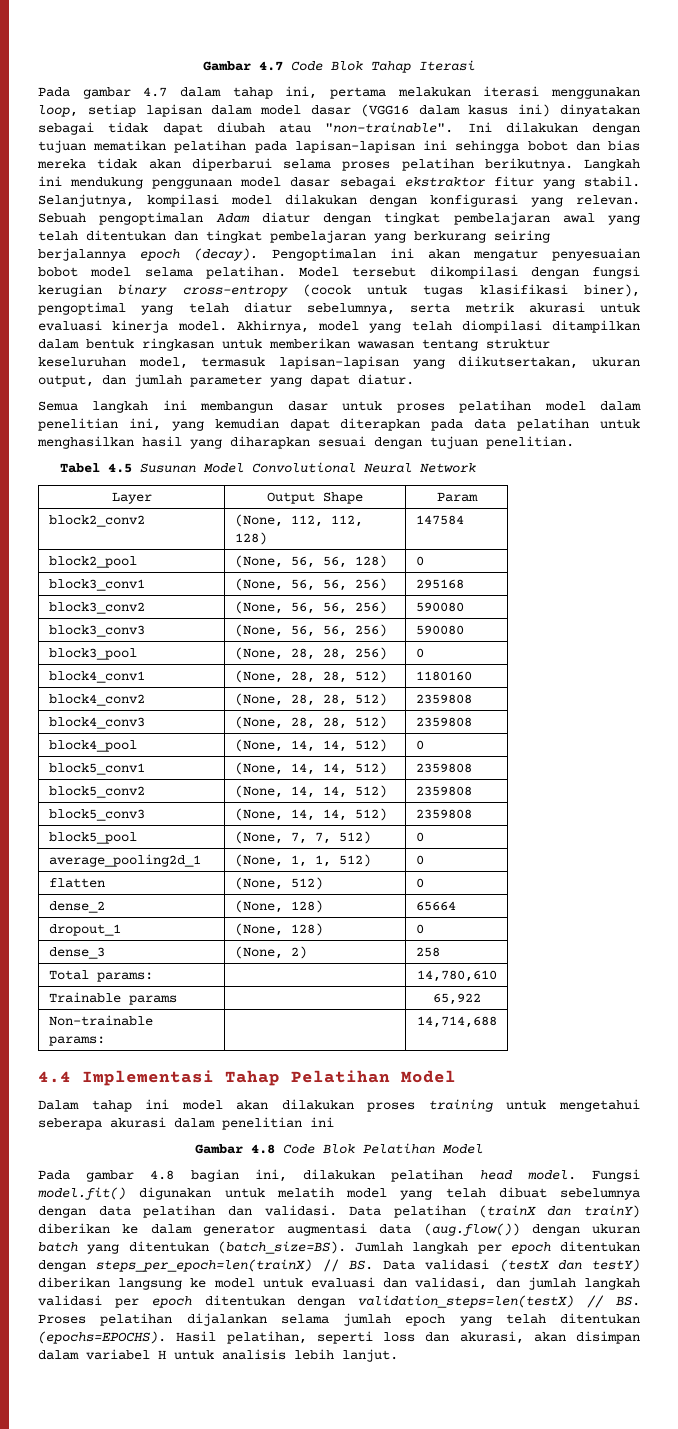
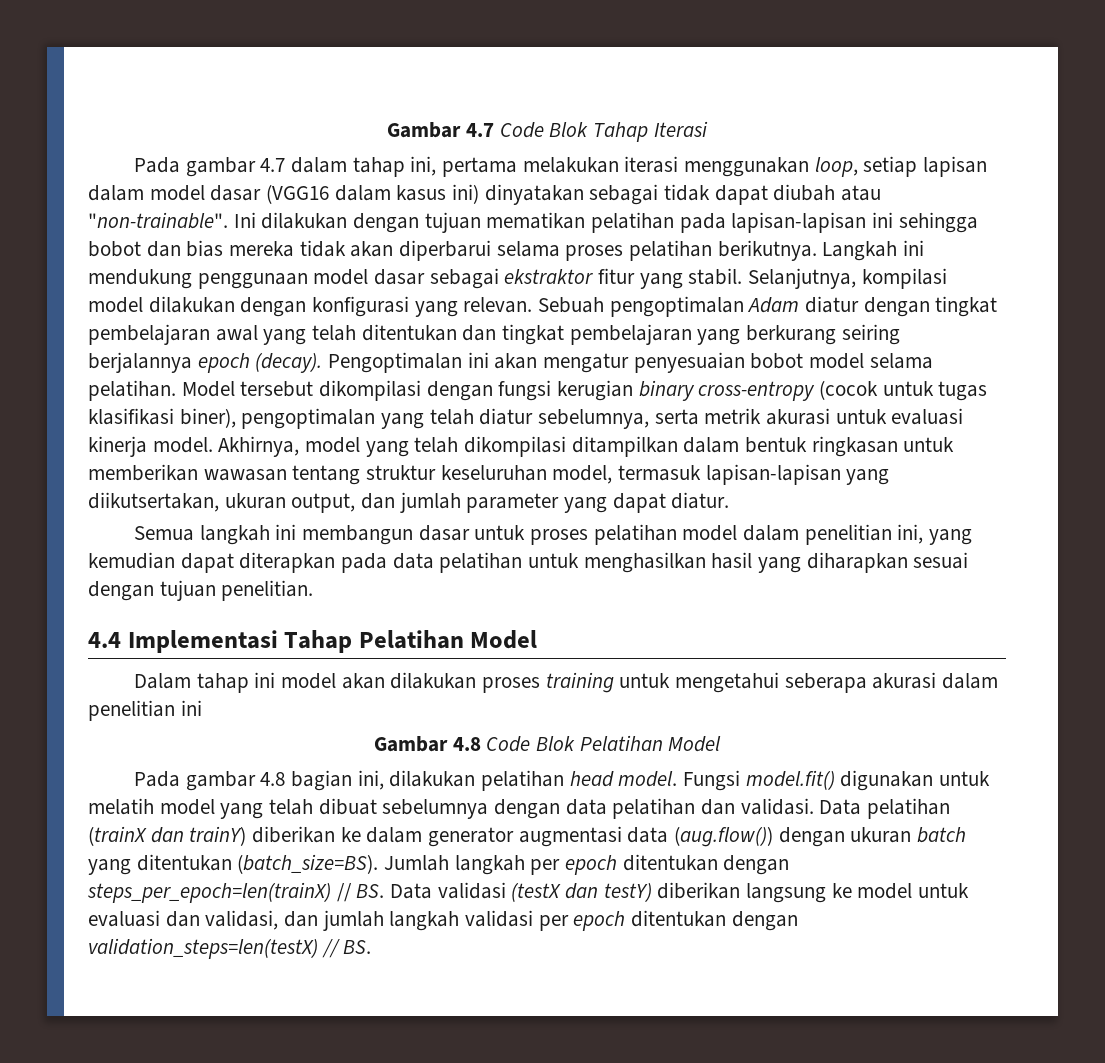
[38,302,126,315] pengoptimal -> [241,408,376,429] pengoptimalan
[461,320,542,333] diompilasi -> [464,436,567,457] dikompilasi
[59,462,477,473] [111,492,152,504] [267,492,363,504] [436,492,478,502] [48,515,145,527] [234,514,363,527] [234,532,267,545] [415,515,464,525] [48,556,137,568] [234,555,387,568] [415,556,424,566] [48,579,145,591] [234,578,387,591] [415,579,464,589] [48,602,145,614] [234,601,387,614] [415,602,464,612] [48,625,145,637] [234,624,387,637] [415,625,464,635] [48,648,137,660] [234,647,387,660] [415,648,424,658] [48,671,145,683] [234,670,387,683] [415,671,472,681] [48,694,145,706] [234,693,387,706] [415,694,472,704] [48,717,145,729] [234,716,387,729] [415,717,472,727] [48,740,137,752] [234,739,387,752] [415,740,424,750] [48,763,145,775] [234,762,387,775] [415,763,472,773] [48,786,145,798] [234,785,387,798] [415,786,472,796] [48,809,145,821] [234,808,387,821] [415,809,472,819] [48,832,137,844] [234,831,371,844] [415,832,424,842] [48,854,201,867] [234,854,371,867] [415,855,424,865] [48,878,105,888] [234,877,323,890] [415,878,424,888] [48,901,105,913] [234,900,323,913] [415,901,456,911] [48,924,121,936] [234,923,323,936] [415,924,424,934] [48,947,105,959] [234,946,307,959] [415,947,440,957] [48,970,153,982] [416,970,497,982] [48,992,177,1005] [432,993,481,1005] [48,1015,153,1026] [48,1036,105,1046] [416,1016,497,1028] // Tabel 4.5 Susunan Model Convolutional Neural Network // Layer | Output Shape | Param // block2_conv2 | (None, 112, 112, 128) | 147584 // block2_pool | (None, 56, 56, 128) | 0 // block3_conv1 | (None, 56, 56, 256) | 295168 // block3_conv2 | (None, 56, 56, 256) | 590080 // block3_conv3 | (None, 56, 56, 256) | 590080 // block3_pool | (None, 28, 28, 256) | 0 // block4_conv1 | (None, 28, 28, 512) | 1180160 // block4_conv2 | (None, 28, 28, 512) | 2359808 // block4_conv3 | (None, 28, 28, 512) | 2359808 // block4_pool | (None, 14, 14, 512) | 0 // block5_conv1 | (None, 14, 14, 512) | 2359808 // block5_conv2 | (None, 14, 14, 512) | 2359808 // block5_conv3 | (None, 14, 14, 512) | 2359808 // block5_pool | (None, 7, 7, 512) | 0 // average_pooling2d_1 | (None, 1, 1, 512) | 0 // flatten | (None, 512) | 0 // dense_2 | (None, 128) | 65664 // dropout_1 | (None, 128) | 0 // dense_3 | (None, 2) | 258 // Total params: | | 14,780,610 // Trainable params | | 65,922 // Non-trainable params: | | 14,714,688 -> (314, 590) none
[38,1313,640,1326] [38,1331,640,1344] [38,1349,398,1362] Proses pelatihan dijalankan selama jumlah epoch yang telah ditentukan (epochs=EPOCHS). Hasil pelatihan, seperti loss dan akurasi, akan disimpan dalam variabel H untuk analisis lebih lanjut. -> (372, 947) none

